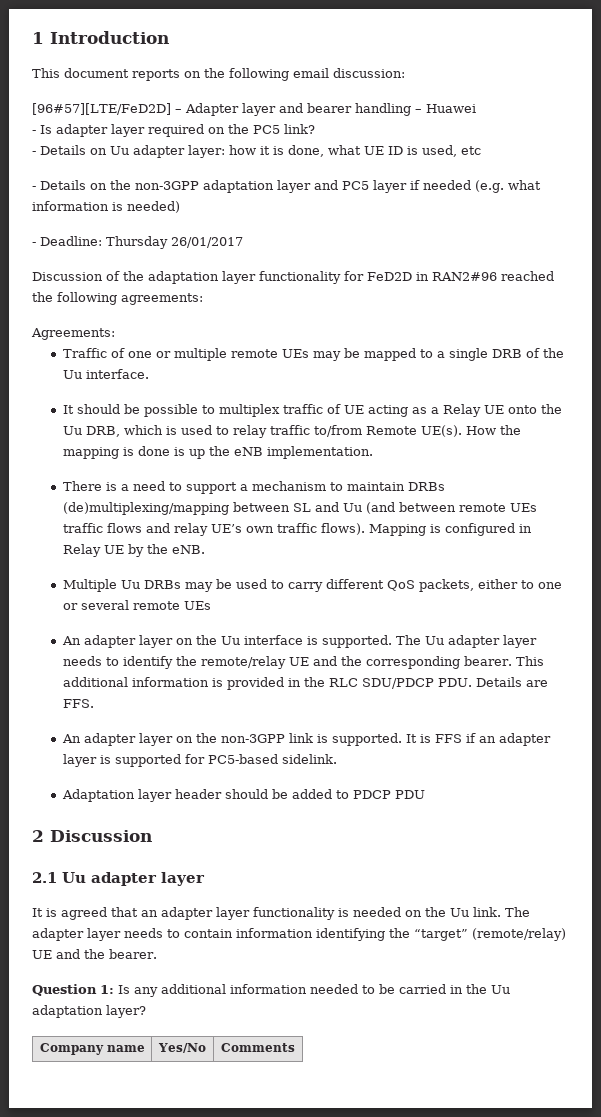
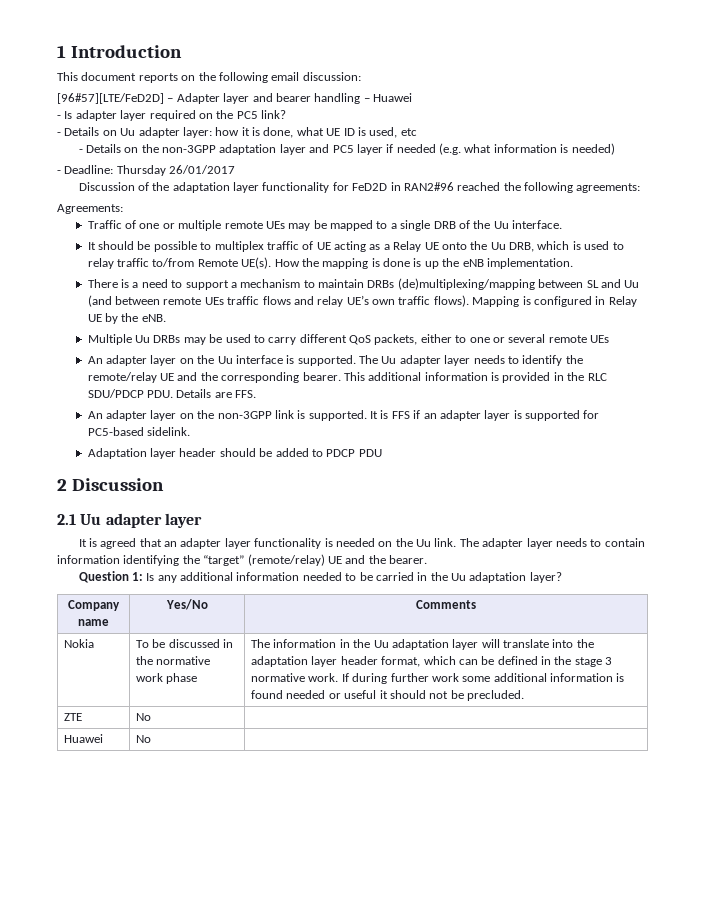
(295, 1047) none -> [64,639,95,648] [136,639,234,648] [136,656,211,665] [136,673,198,684] [251,639,594,650] [251,656,613,667] [251,673,625,684] [251,690,525,701] [64,713,83,721] [136,713,152,721] [64,734,104,743] [136,735,152,743] // Nokia | To be discussed in the normative work phase | The information in the Uu adaptation layer will translate into the adaptation layer header format, which can be defined in the stage 3 normative work. If during further work some additional information is found needed or useful it should not be precluded. // ZTE | No | // Huawei | No |

